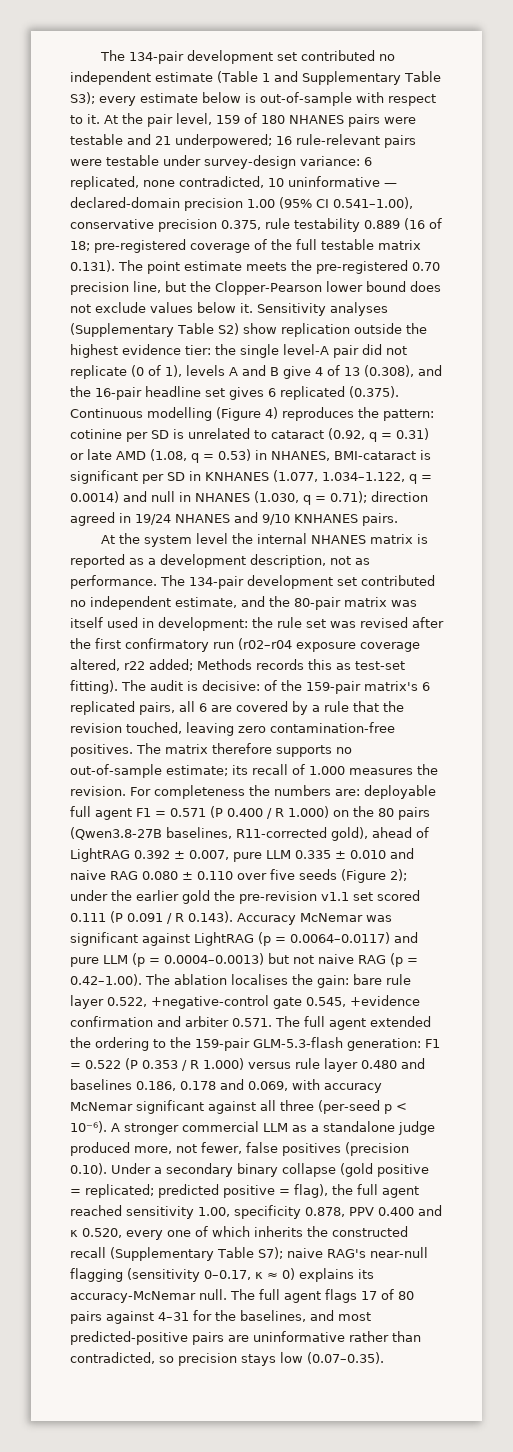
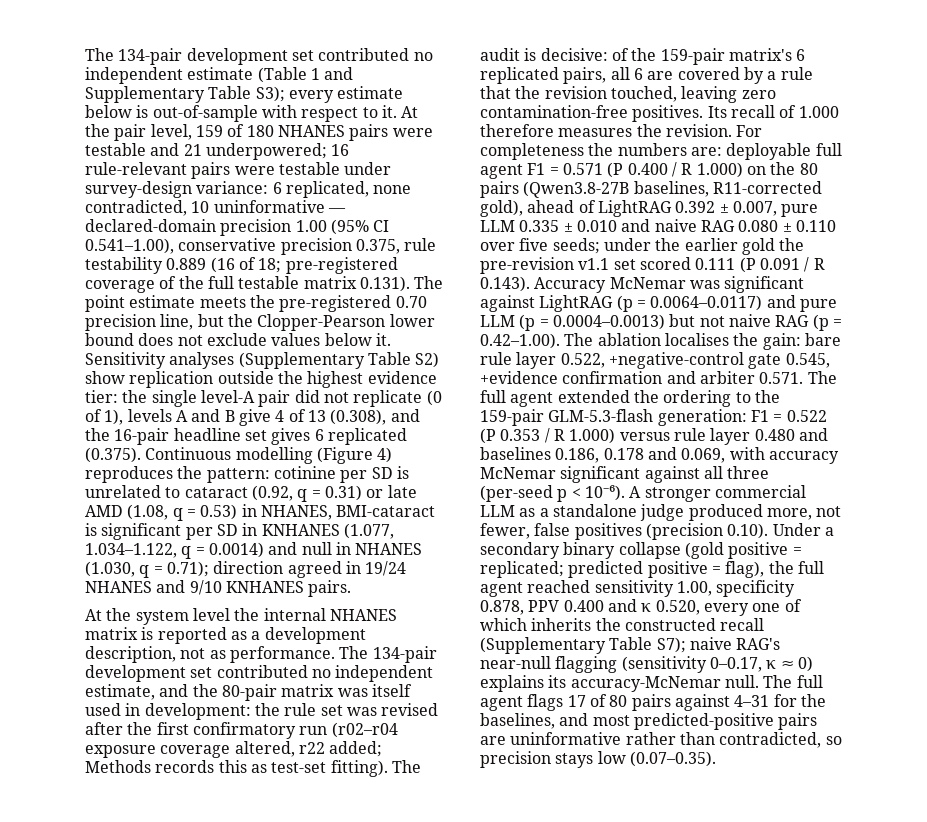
[136,743,352,757] [70,764,248,778] The matrix therefore supports no out-of-sample estimate; its -> [707,106,727,118] Its
(345, 770) none -> [480,124,554,137] therefore
[299,869,407,883] seeds (Figure 2); -> [552,238,600,254] seeds;

